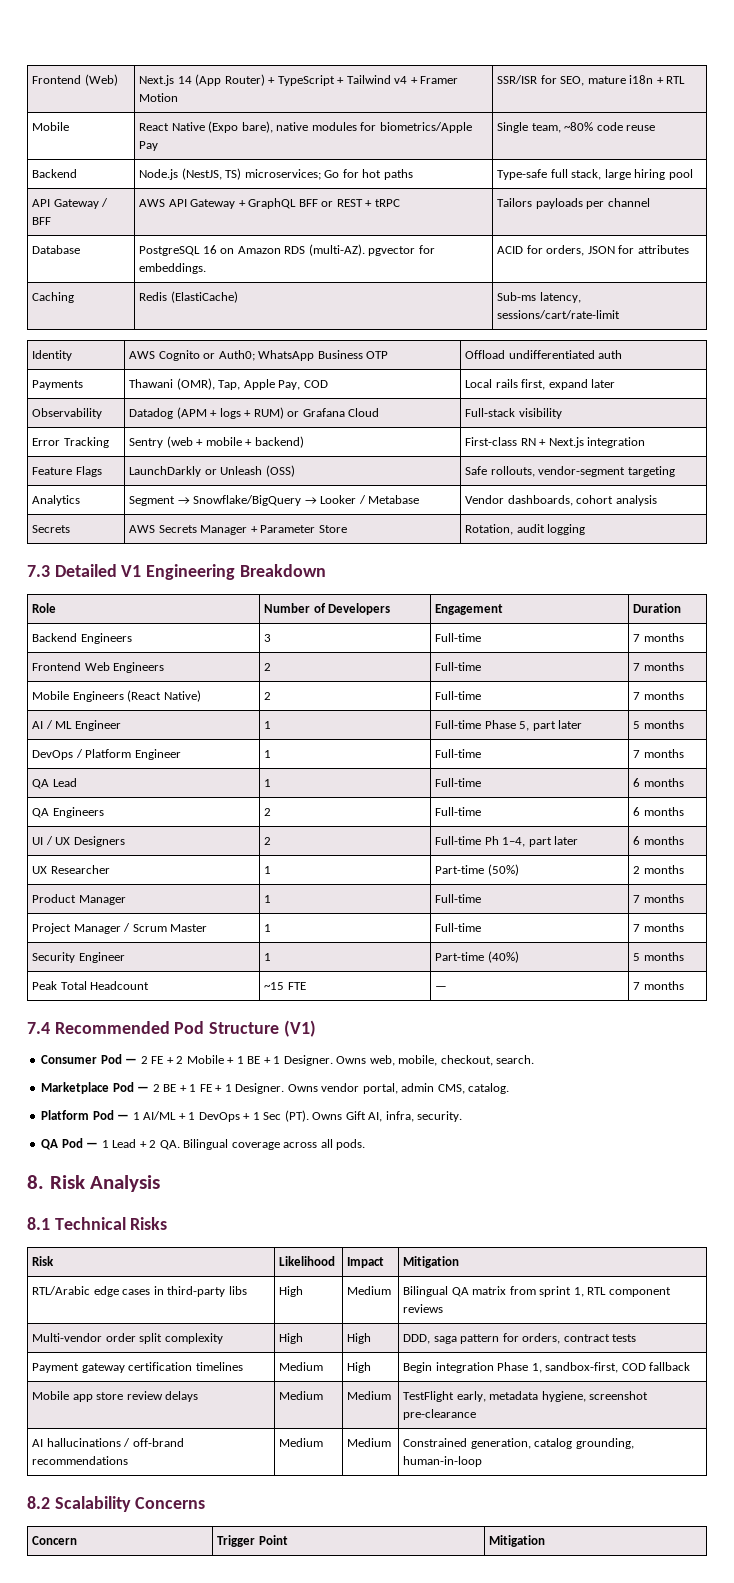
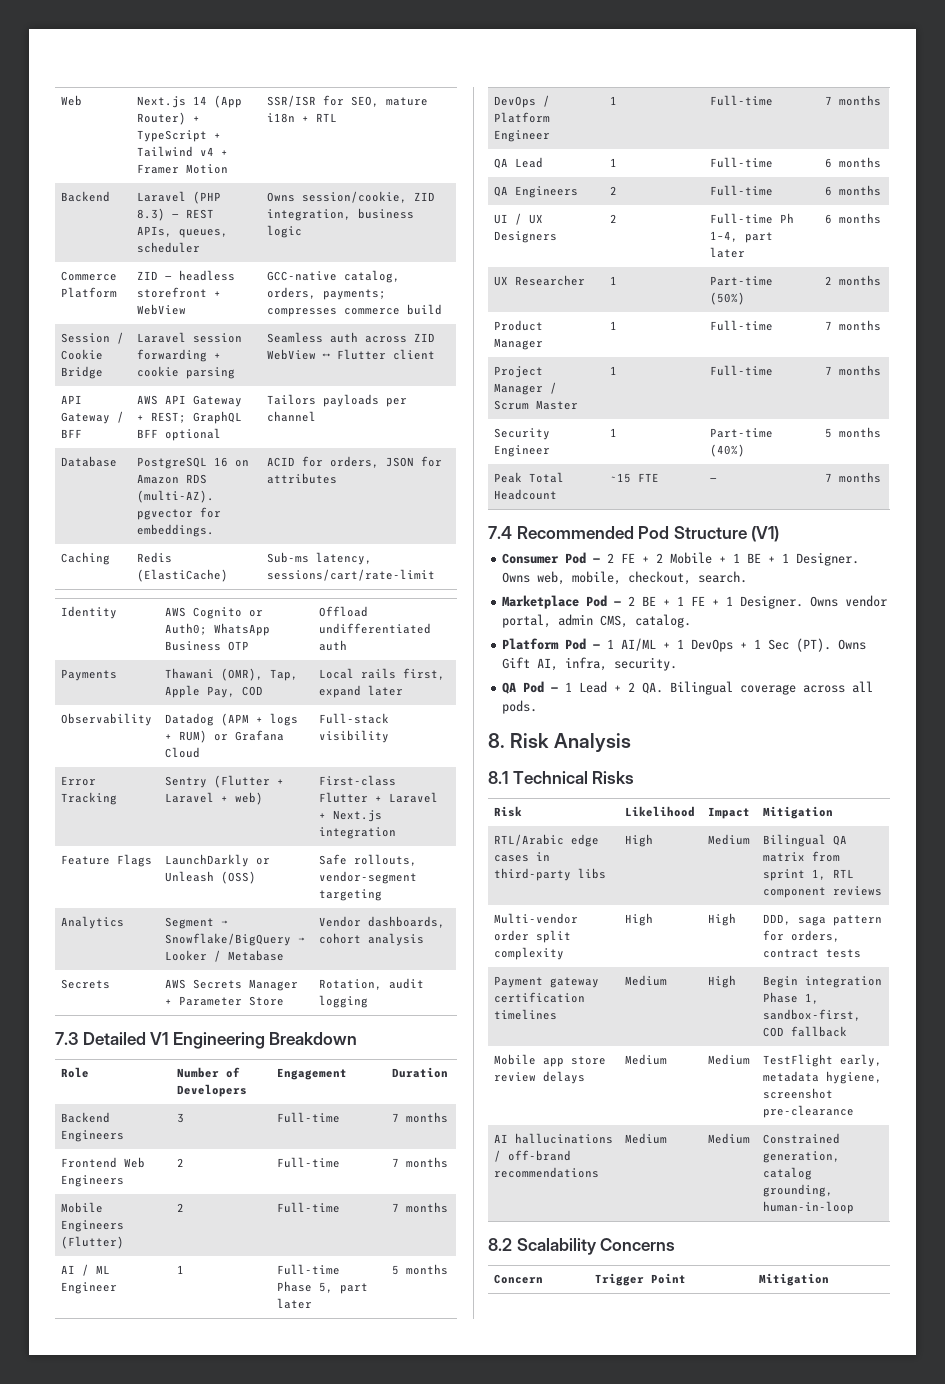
[32,74,118,86] Frontend (Web) -> [61,95,83,106] Web
[32,122,70,131] [139,121,472,133] [139,141,159,151] [497,122,656,133] [32,169,78,178] [139,168,413,180] [497,169,693,180] Mobile | React Native (Expo bare), native modules for biometrics/Apple Pay | Single team, ~80% code reuse // Backend | Node.js (NestJS, TS) microservices; Go for hot paths | Type-safe full stack, large hiring pool -> [61,191,111,202] [137,191,222,204] [137,208,215,221] [137,226,229,238] [137,242,201,253] [267,191,436,203] [267,208,415,221] [267,225,303,238] [61,271,118,281] [61,287,118,298] [137,270,236,281] [137,287,222,298] [137,304,187,315] [267,270,401,283] [267,287,387,300] [267,304,443,317] [61,332,125,344] [61,349,104,360] [61,366,104,379] [137,332,243,343] [137,349,222,362] [137,366,236,379] [267,332,436,343] [267,349,436,360] Backend | Laravel (PHP 8.3) — REST APIs, queues, scheduler | Owns session/cookie, ZID integration, business logic // Commerce Platform | ZID — headless storefront + WebView | GCC-native catalog, orders, payments; compresses commerce build // Session / Cookie Bridge | Laravel session forwarding + cookie parsing | Seamless auth across ZID WebView ↔ Flutter client
(246, 203) none -> [151,412,187,423] REST;
[321,199,400,207] or REST + tRPC -> [165,428,222,441] optional
[166,436,304,448] [465,437,536,446] (web + mobile + backend) | First-class RN -> [214,775,285,788] [165,792,264,805] [319,775,397,786] [319,792,439,803] (Flutter + Laravel + web) | First-class Flutter + Laravel
[127,690,201,702] (React Native) -> [61,1236,125,1249] (Flutter)

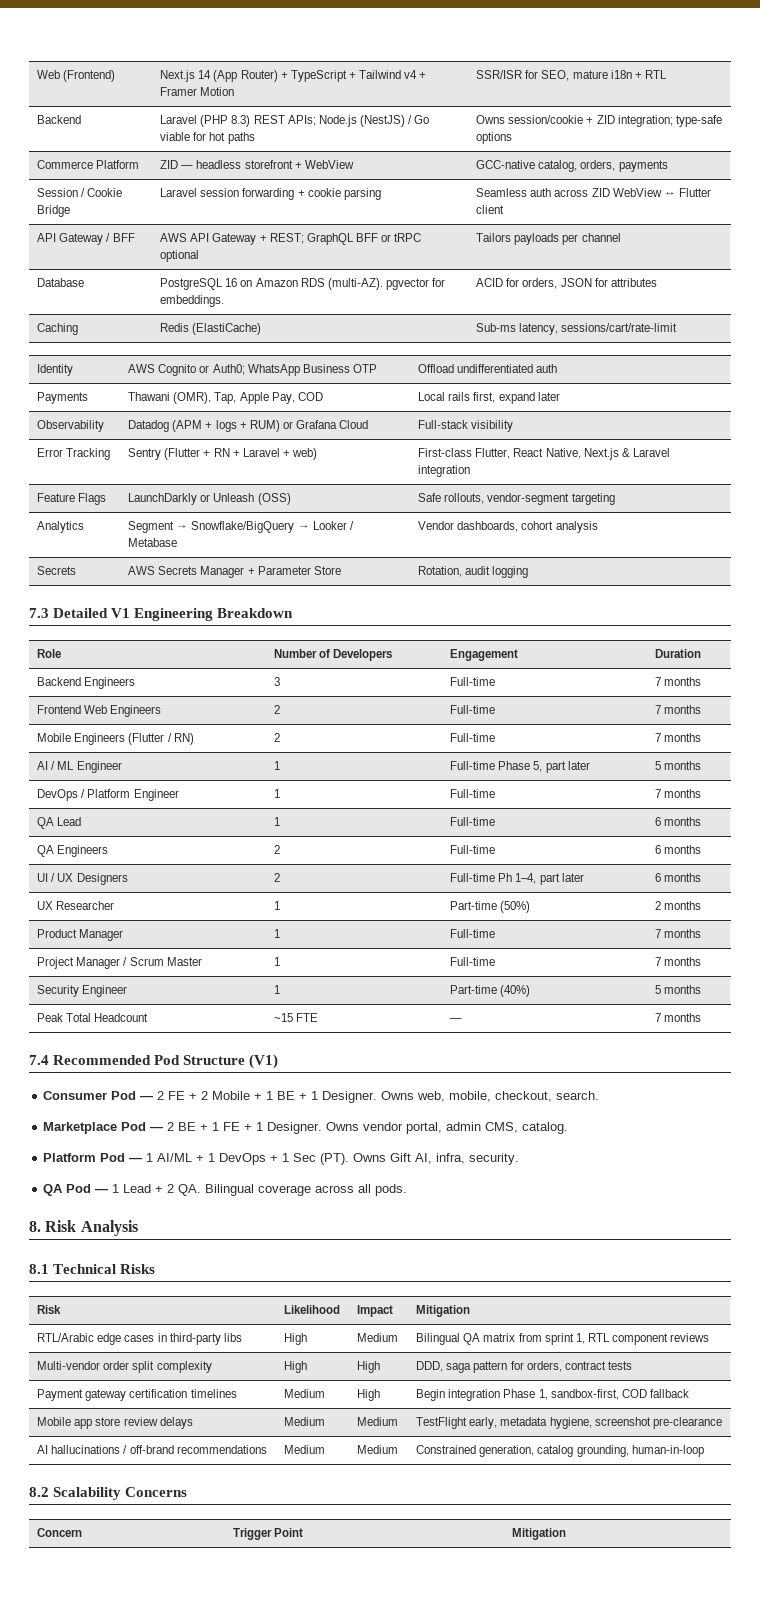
[61,95,83,106] Web -> [37,70,116,82] Web (Frontend)
[172,209,215,219] [137,226,229,238] [137,242,201,253] [267,191,436,203] [267,208,415,221] [267,225,303,238] — REST APIs, queues, scheduler | Owns session/cookie, ZID integration, business logic -> [253,115,430,127] [160,132,255,144] [476,115,722,127] [476,132,513,144] REST APIs; Node.js (NestJS) / Go viable for hot paths | Owns session/cookie + ZID integration; type-safe options
[323,289,387,300] [267,304,443,317] payments; compresses commerce build -> [618,160,668,172] payments
(159, 433) none -> [380,233,422,242] or tRPC
(285, 782) none -> [213,448,240,457] RN +
[319,792,439,803] [319,810,383,822] Flutter + Laravel + Next.js -> [475,448,670,460] Flutter, React Native, Next.js & Laravel
[61,1236,125,1249] (Flutter) -> [128,733,194,745] (Flutter / RN)

